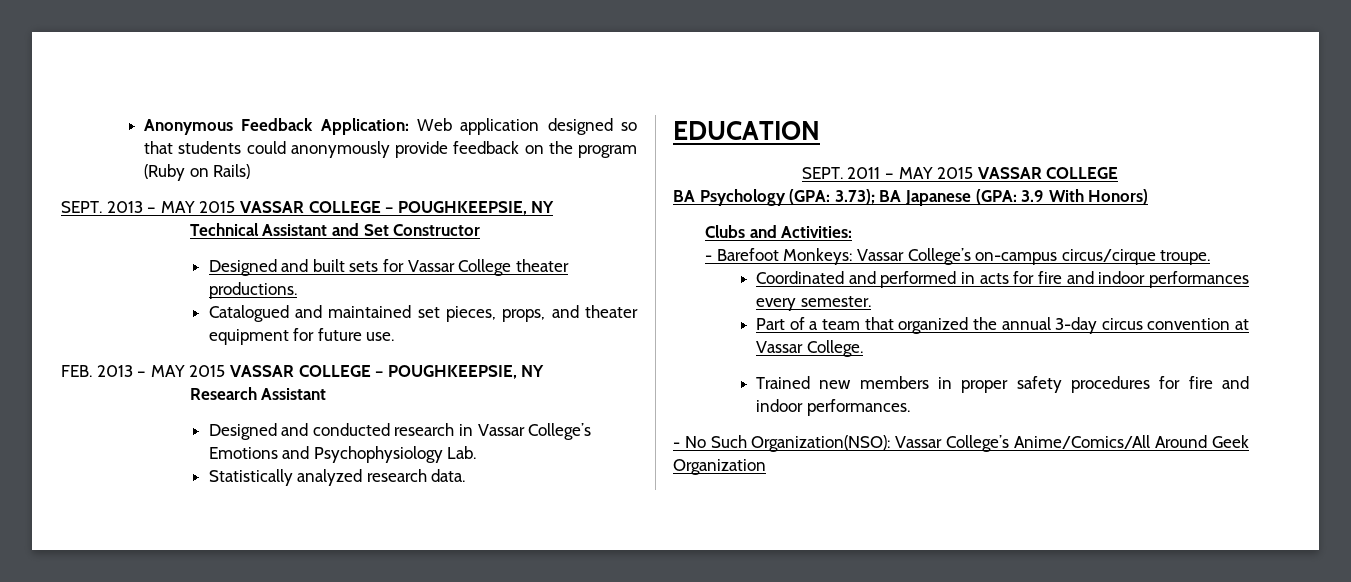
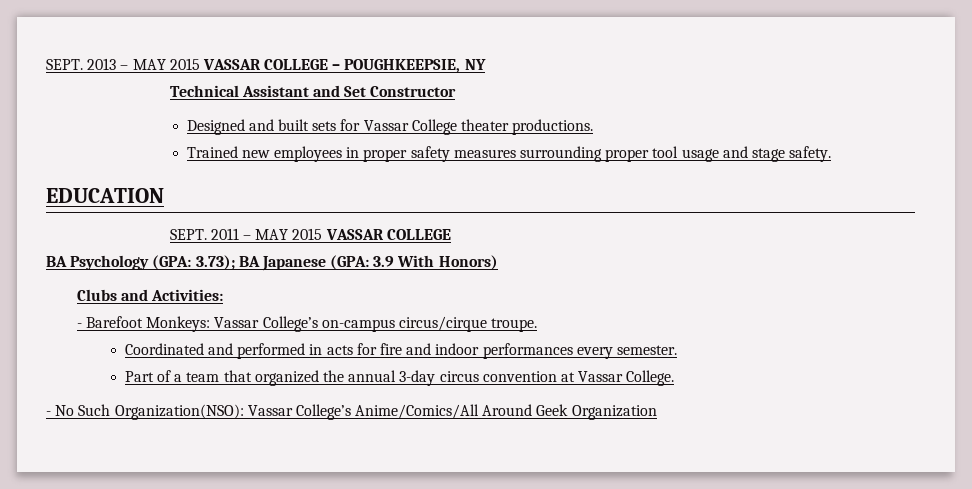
[144,118,637,135] [144,141,637,158] [144,164,251,181] Anonymous Feedback Application: Web application designed so that students could anonymously provide feedback on the program (Ruby on Rails) // -> (46, 64) none
[208,305,638,322] [208,328,395,345] [61,365,545,379] [189,387,327,400] [208,423,592,440] [208,446,477,463] [208,469,466,486] Catalogued and maintained set pieces, props, and theater equipment for future use. // FEB. 2013 – MAY 2015 VASSAR COLLEGE – POUGHKEEPSIE, NY // Research Assistant // Designed and conducted research in Vassar College’s Emotions and Psychophysiology Lab. // Statistically analyzed research data. -> [186,146,832,162] Trained new employees in proper safety measures surrounding proper tool usage and stage safety.
[756,376,1249,393] [756,399,910,416] // Trained new members in proper safety procedures for fire and indoor performances. -> (675, 378) none

